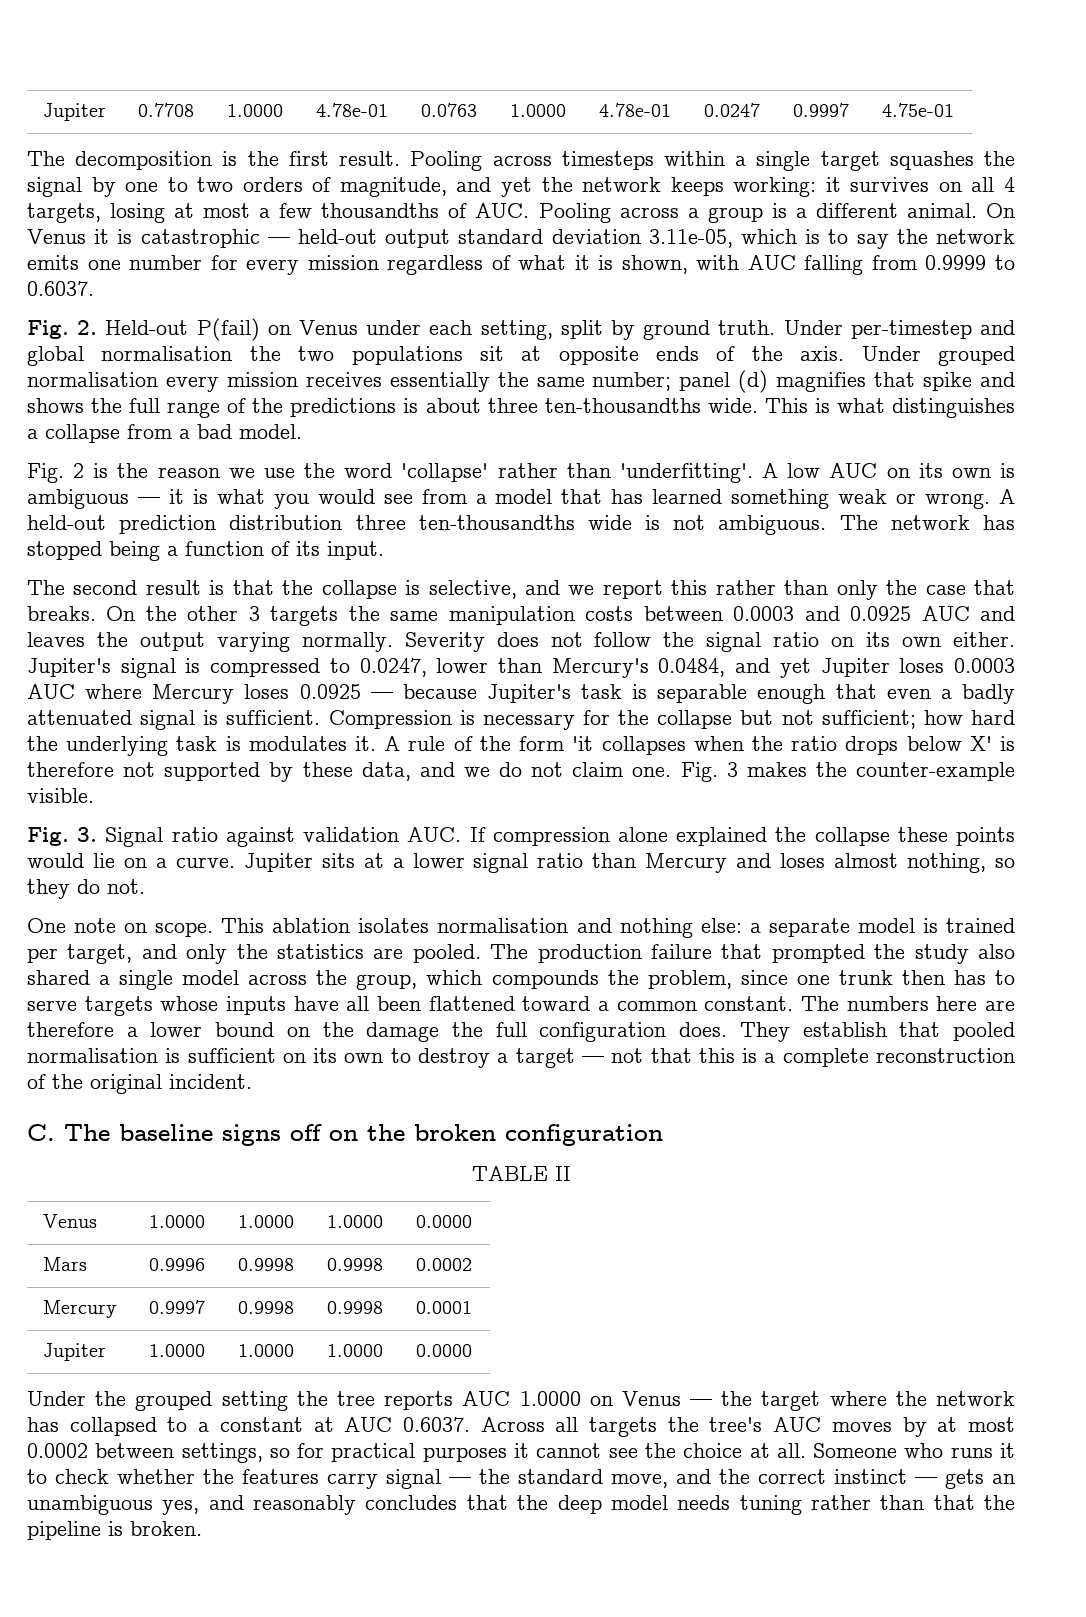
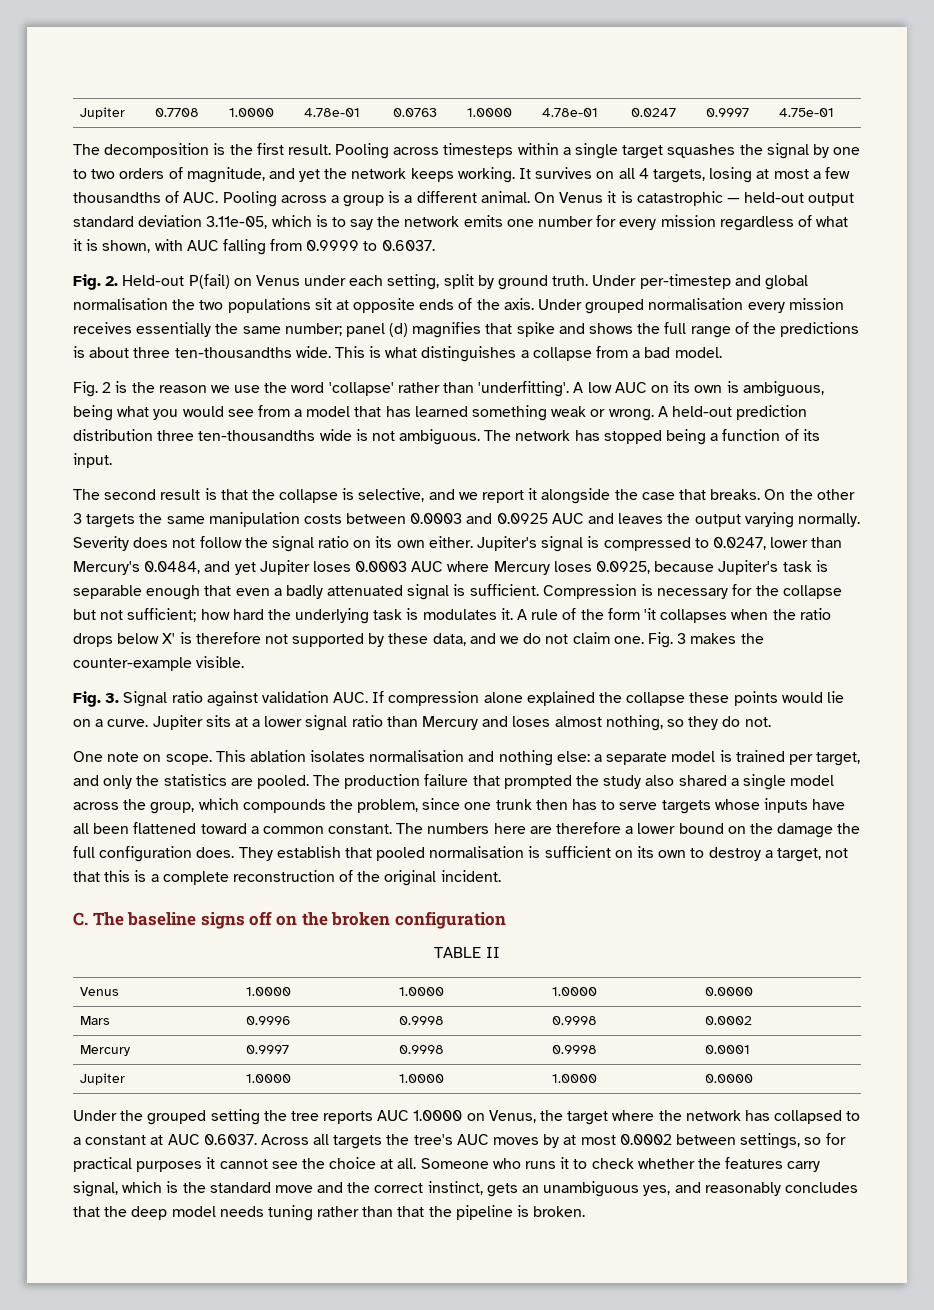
[733,177,841,197] working: it -> [457,167,532,183] working. It
[27,489,208,509] ambiguous — it is -> [742,381,824,397] [73,405,113,421] ambiguous, being
[671,580,878,600] this rather than only -> [528,488,611,504] it alongside
[299,684,393,699] 0.0925 — -> [596,561,651,574] 0.0925,
[515,1048,604,1068] target — -> [776,848,821,862] target,
[621,1391,713,1406] Venus — -> [488,1110,536,1123] Venus,
[386,1469,471,1489] signal — -> [73,1181,179,1197] signal, which is
[611,1474,668,1488] move, -> [274,1185,313,1193] move
[834,1469,937,1484] instinct — -> [427,1181,483,1195] instinct,

